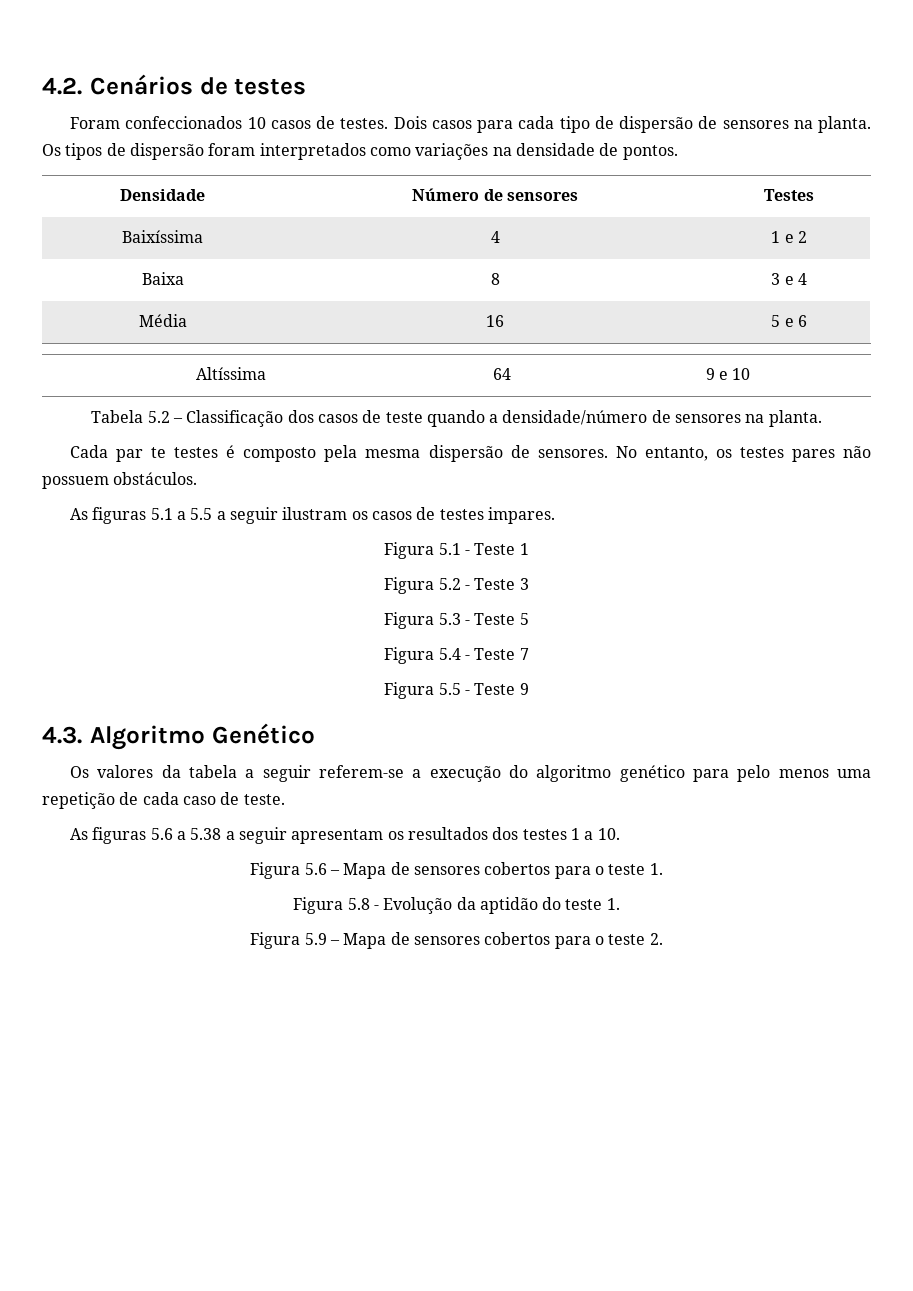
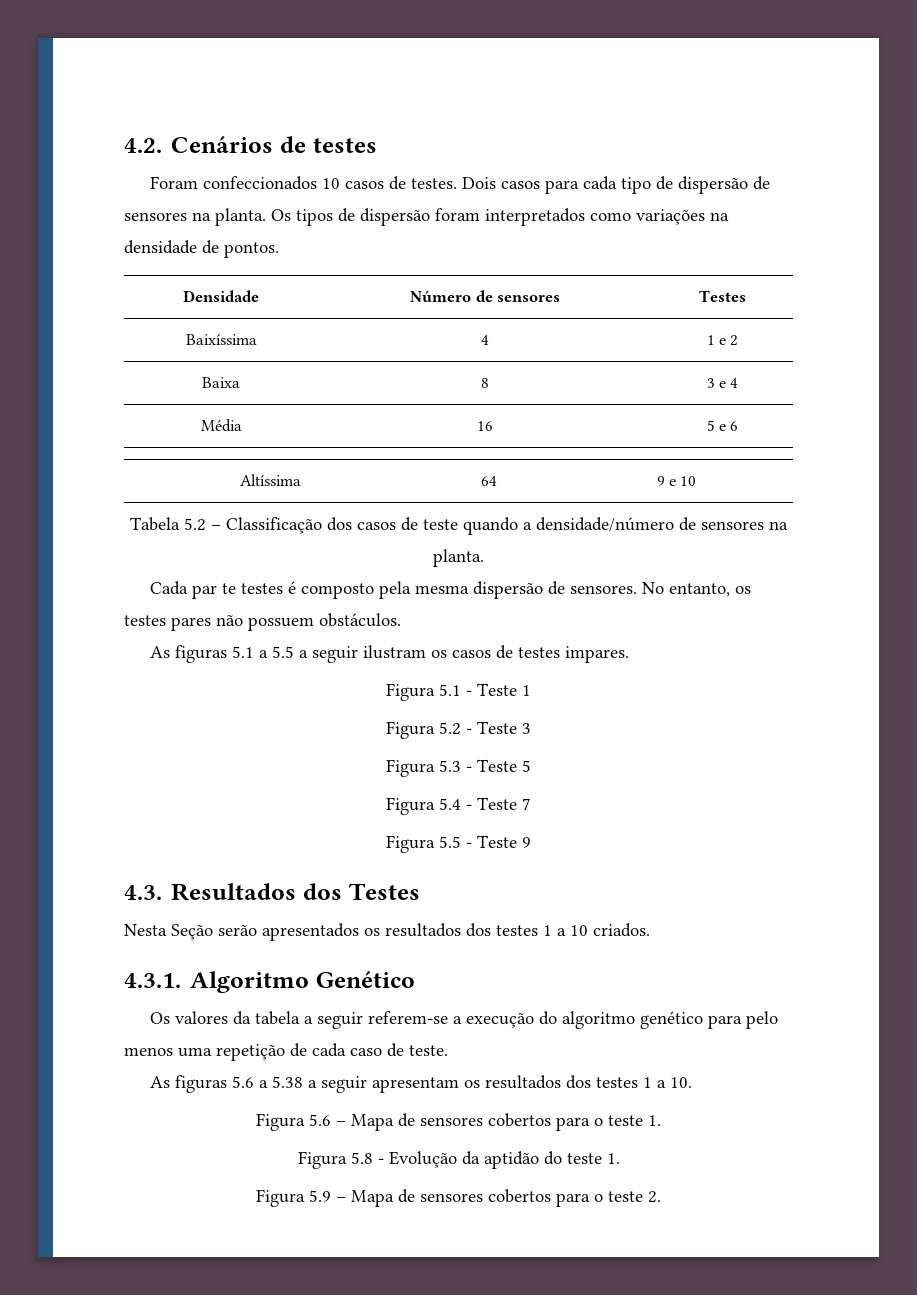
(82, 735) none -> [171,883,420,901] [124,923,650,941] [124,973,181,988] Resultados dos Testes // Nesta Seção serão apresentados os resultados dos testes 1 a 10 criados. // 4.3.1.

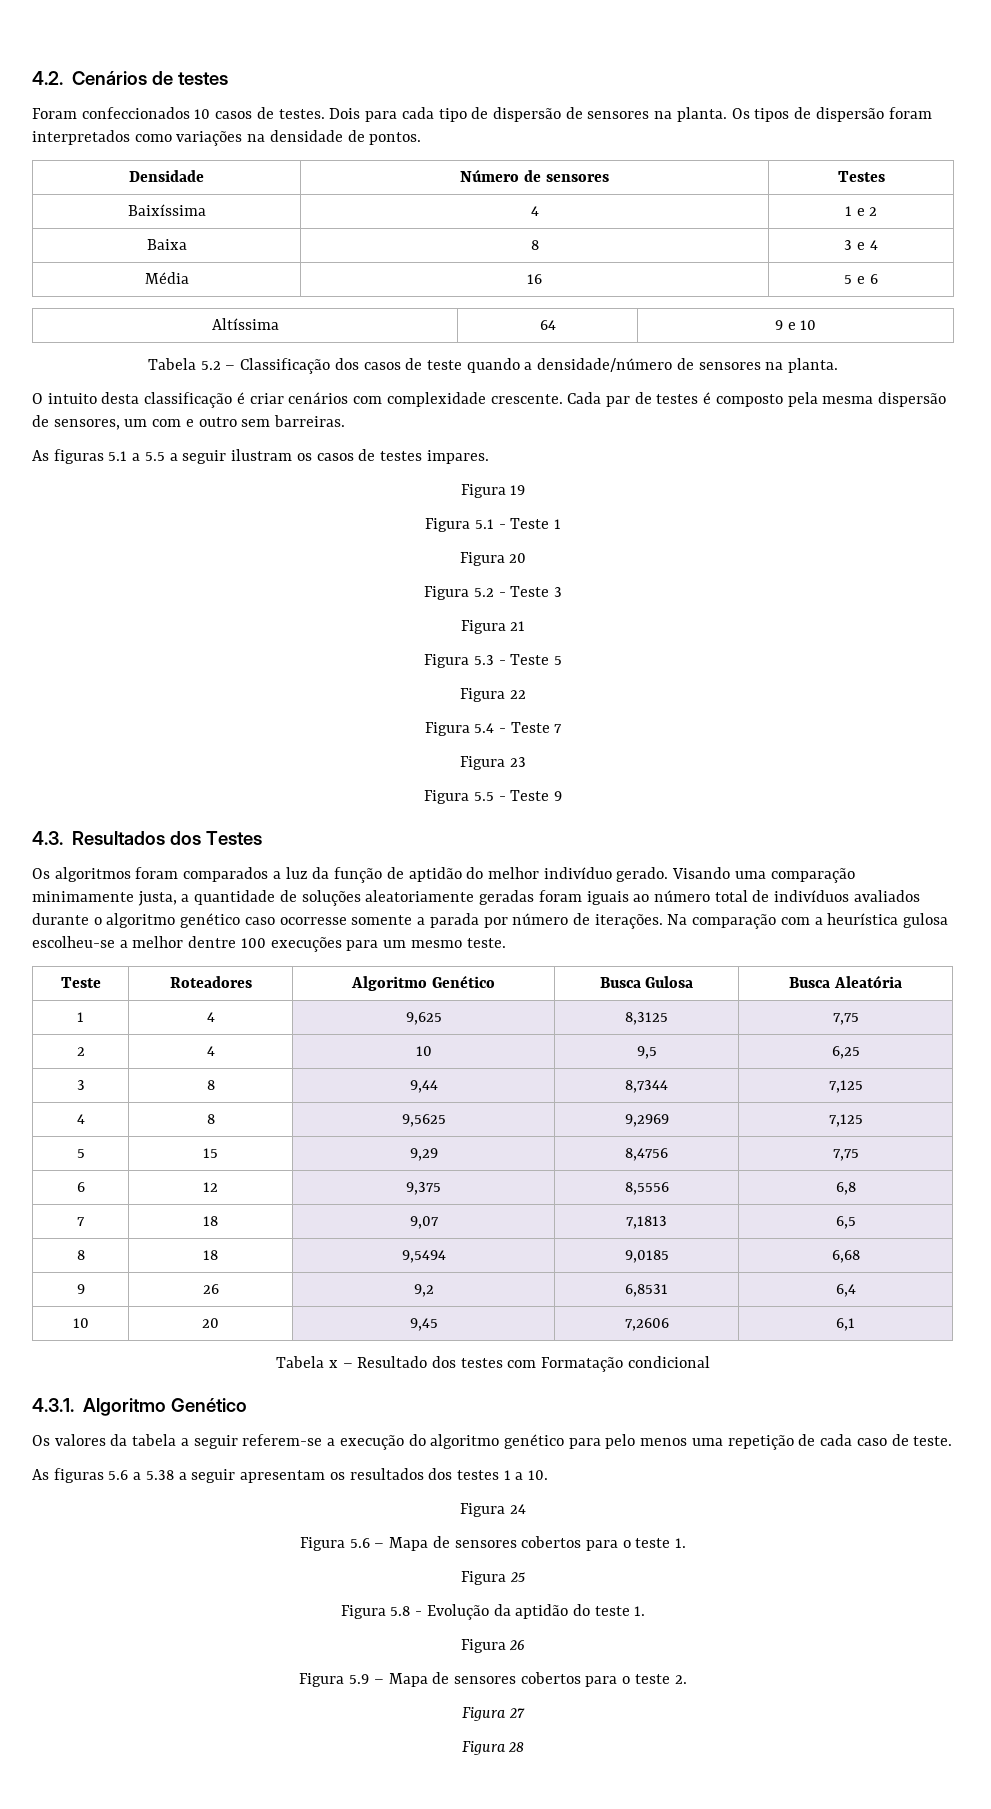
[501,181,541,189] casos -> (361, 113) none
(484, 558) none -> [32,392,563,408] O intuito desta classificação é criar cenários com complexidade crescente.
[222,583,237,594] te -> [634,392,652,404] de
[570,582,752,597] [124,613,401,631] sensores. No entanto, os testes pares não possuem obstáculos. -> [53,415,346,430] sensores, um com e outro sem barreiras.
(630, 654) none -> [460,484,526,498] // Figura 19
(531, 690) none -> [459,552,527,566] // Figura 20
(531, 728) none -> [460,620,526,634] // Figura 21
(531, 766) none -> [460,688,526,702] // Figura 22
(531, 804) none -> [460,756,526,770] // Figura 23
[124,923,650,941] Nesta Seção serão apresentados os resultados dos testes 1 a 10 criados. -> [32,867,855,883] [32,890,920,906] [32,913,949,929] [32,936,506,952] [60,977,101,988] [169,976,252,988] [351,975,495,991] [599,976,694,988] [789,975,902,988] [77,1012,84,1022] [206,1012,215,1022] [405,1012,442,1025] [625,1012,668,1025] [832,1013,859,1025] [76,1047,85,1056] [206,1046,215,1056] [415,1046,432,1056] [636,1046,657,1059] [831,1046,860,1059] [76,1080,85,1090] [206,1080,215,1090] [409,1080,438,1093] [625,1080,668,1093] [828,1080,863,1093] [76,1114,85,1124] [206,1114,215,1124] [401,1114,446,1127] [624,1114,669,1127] [828,1114,863,1127] [76,1149,85,1158] [203,1148,218,1158] [409,1148,438,1161] [625,1148,668,1161] [832,1149,859,1161] [76,1182,85,1192] [203,1182,218,1192] [406,1182,441,1195] [624,1182,669,1195] [835,1182,856,1195] [77,1217,85,1226] [203,1216,218,1226] [409,1216,439,1229] [626,1216,667,1229] [835,1216,856,1229] [76,1250,85,1260] [203,1250,218,1260] [401,1250,446,1263] [624,1250,669,1263] [831,1250,860,1263] [76,1284,85,1294] [202,1284,219,1294] [413,1284,434,1297] [625,1284,668,1297] [835,1284,856,1297] [72,1318,89,1328] [202,1318,219,1328] [409,1318,438,1331] [624,1318,669,1331] [836,1318,855,1331] [276,1356,710,1372] Os algoritmos foram comparados a luz da função de aptidão do melhor indivíduo gerado. Visando uma comparação minimamente justa, a quantidade de soluções aleatoriamente geradas foram iguais ao número total de indivíduos avaliados durante o algoritmo genético caso ocorresse somente a parada por número de iterações. Na comparação com a heurística gulosa escolheu-se a melhor dentre 100 execuções para um mesmo teste. // Teste | Roteadores | Algoritmo Genético | Busca Gulosa | Busca Aleatória // 1 | 4 | 9,625 | 8,3125 | 7,75 // 2 | 4 | 10 | 9,5 | 6,25 // 3 | 8 | 9,44 | 8,7344 | 7,125 // 4 | 8 | 9,5625 | 9,2969 | 7,125 // 5 | 15 | 9,29 | 8,4756 | 7,75 // 6 | 12 | 9,375 | 8,5556 | 6,8 // 7 | 18 | 9,07 | 7,1813 | 6,5 // 8 | 18 | 9,5494 | 9,0185 | 6,68 // 9 | 26 | 9,2 | 6,8531 | 6,4 // 10 | 20 | 9,45 | 7,2606 | 6,1 // Tabela x – Resultado dos testes com Formatação condicional
(693, 1082) none -> [460,1503,526,1517] // Figura 24
(661, 1120) none -> [461,1571,525,1585] // Figura 25
(620, 1158) none -> [460,1639,526,1653] // Figura 26
(661, 1197) none -> [462,1707,525,1721] [461,1741,525,1755] // Figura 27 // Figura 28

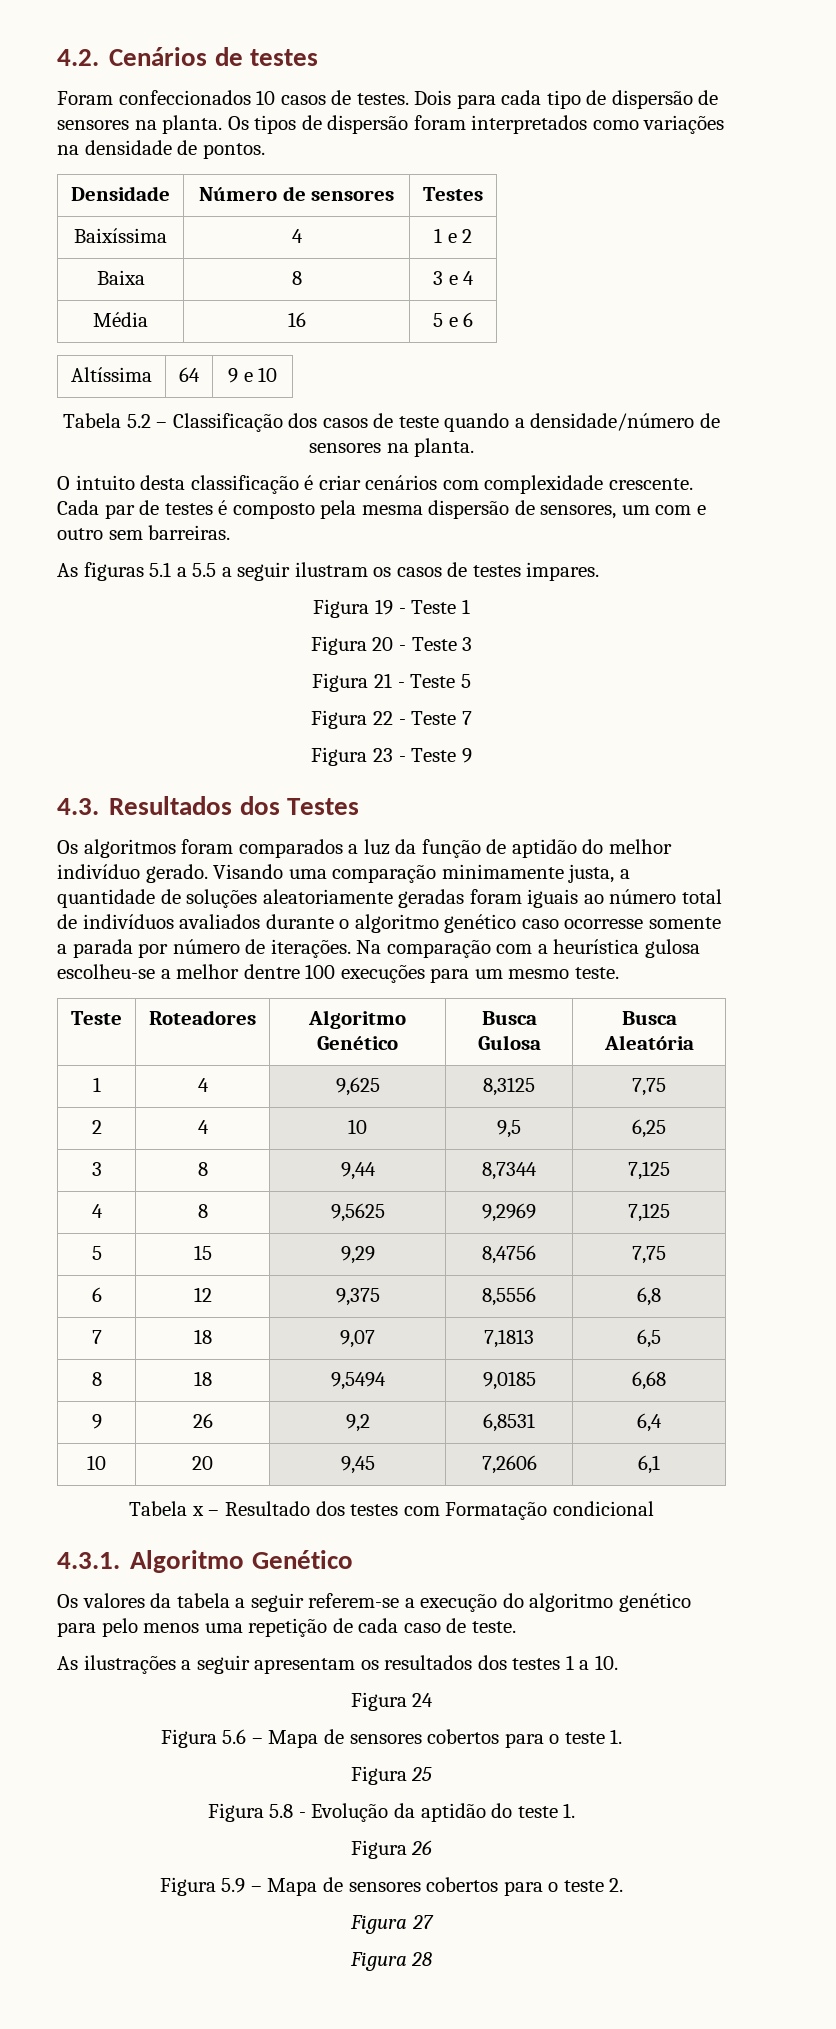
[425,518,494,532] // Figura 5.1 -> (393, 607) none
[424,586,494,600] // Figura 5.2 -> (394, 644) none
[424,654,494,668] // Figura 5.3 -> (392, 680) none
[424,722,495,736] // Figura 5.4 -> (393, 718) none
[424,790,494,804] // Figura 5.5 -> (393, 755) none
[53,1468,174,1483] figuras 5.6 a 5.38 -> [83,1655,176,1674] ilustrações

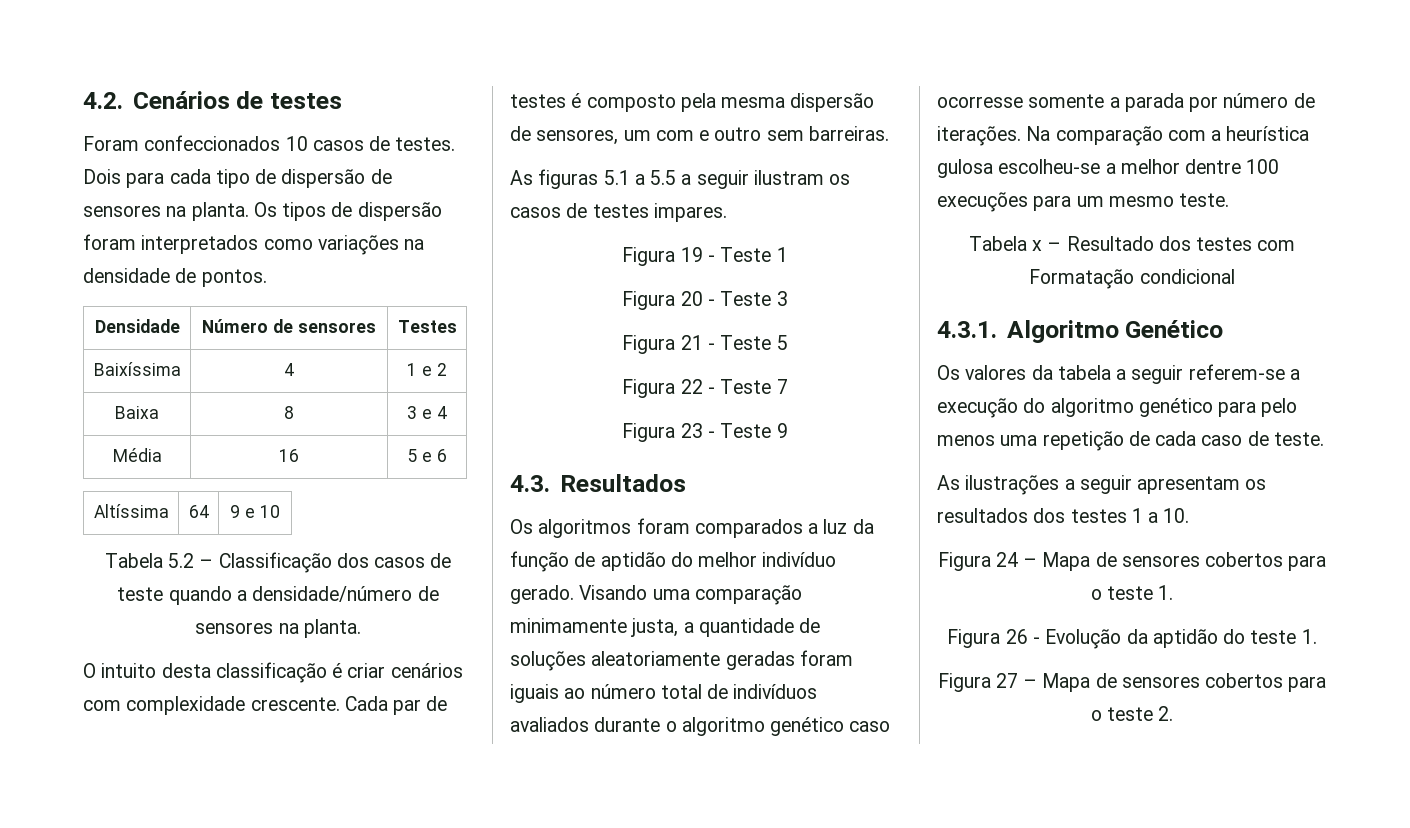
[239,796,359,815] dos Testes -> (686, 483) none
[71,1011,122,1025] [149,1010,256,1025] [308,1010,406,1029] [317,1036,398,1050] [481,1011,537,1025] [477,1035,541,1050] [621,1011,677,1025] [603,1035,694,1050] [92,1077,101,1092] [197,1078,209,1092] [335,1077,380,1096] [483,1077,535,1096] [632,1078,666,1096] [91,1120,102,1134] [197,1120,209,1134] [348,1119,367,1134] [497,1120,521,1138] [632,1119,666,1138] [91,1162,102,1176] [197,1162,208,1176] [340,1162,376,1180] [482,1162,537,1180] [628,1161,670,1180] [91,1204,103,1218] [197,1204,208,1218] [330,1203,385,1222] [482,1203,536,1222] [628,1203,670,1222] [91,1246,102,1260] [193,1245,212,1260] [340,1246,375,1264] [482,1245,536,1264] [632,1246,666,1264] [91,1287,102,1302] [193,1287,212,1302] [335,1288,380,1306] [482,1287,536,1306] [637,1287,661,1306] [91,1330,102,1344] [193,1329,212,1344] [340,1330,375,1348] [484,1329,534,1348] [637,1329,661,1348] [91,1372,102,1386] [193,1371,212,1386] [330,1372,386,1390] [482,1371,536,1390] [632,1371,666,1390] [91,1414,102,1429] [192,1413,213,1428] [345,1414,370,1432] [483,1413,535,1432] [637,1413,662,1432] [87,1455,106,1470] [192,1456,213,1470] [340,1456,375,1474] [481,1455,537,1474] [638,1455,660,1474] // Teste | Roteadores | Algoritmo Genético | Busca Gulosa | Busca Aleatória // 1 | 4 | 9,625 | 8,3125 | 7,75 // 2 | 4 | 10 | 9,5 | 6,25 // 3 | 8 | 9,44 | 8,7344 | 7,125 // 4 | 8 | 9,5625 | 9,2969 | 7,125 // 5 | 15 | 9,29 | 8,4756 | 7,75 // 6 | 12 | 9,375 | 8,5556 | 6,8 // 7 | 18 | 9,07 | 7,1813 | 6,5 // 8 | 18 | 9,5494 | 9,0185 | 6,68 // 9 | 26 | 9,2 | 6,8531 | 6,4 // 10 | 20 | 9,45 | 7,2606 | 6,1 -> (1230, 200) none
[160,1729,247,1748] // Figura 5.6 -> (1018, 559) none
[411,1767,433,1781] [207,1803,294,1822] 25 // Figura 5.8 -> [1005,629,1028,644] 26
[411,1840,433,1855] [159,1877,246,1896] 26 // Figura 5.9 -> [995,673,1018,688] 27
[350,1915,434,1934] [349,1952,433,1971] // Figura 27 // Figura 28 -> (1174, 713) none

